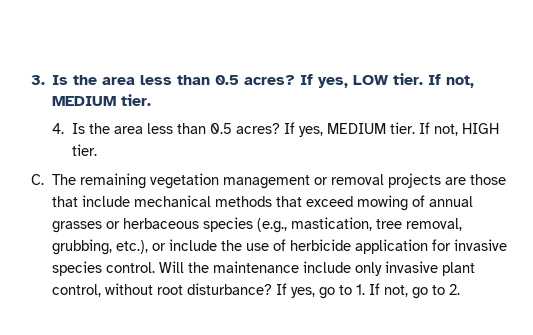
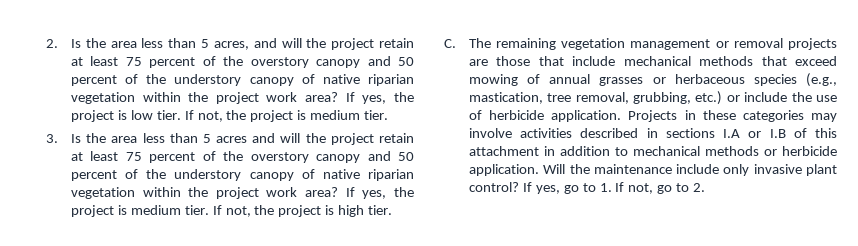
[31,73,475,88] [52,94,152,106] [51,122,500,137] 3. Is the area less than 0.5 acres? If yes, LOW tier. If not, MEDIUM tier. // 4. Is the area less than 0.5 acres? If yes, MEDIUM tier. If not, HIGH -> [45,38,414,50] [70,56,414,68] [70,74,415,86] [70,92,415,104] [70,110,389,122] [45,133,415,145] [70,151,414,163] [70,169,415,181] [70,187,415,199] [70,205,365,217] 2. Is the area less than 5 acres, and will the project retain at least 75 percent of the overstory canopy and 50 percent of the understory canopy of native riparian vegetation within the project work area? If yes, the project is low tier. If not, the project is medium tier. // 3. Is the area less than 5 acres and will the project retain at least 75 percent of the overstory canopy and 50 percent of the understory canopy of native riparian vegetation within the project work area? If yes, the project is medium tier. If not, the project is high
[115,240,148,254] etc.), -> [695,91,723,105] etc.)
[354,239,507,254] [51,261,155,276] application for invasive species control. -> [551,110,837,122] [468,128,838,138] [468,146,837,156] [468,164,539,176] application. Projects in these categories may involve activities described in sections I.A or I.B of this attachment in addition to mechanical methods or herbicide application.
[51,283,272,297] control, without root disturbance? -> [468,182,519,192] control?

